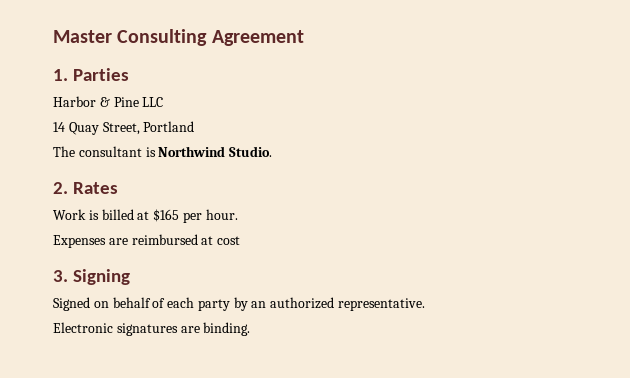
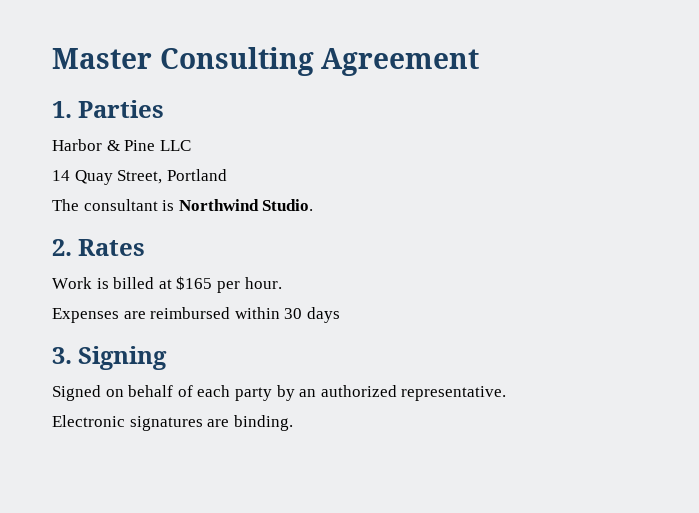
[201,236,241,245] at cost -> [234,307,340,323] within 30 days

